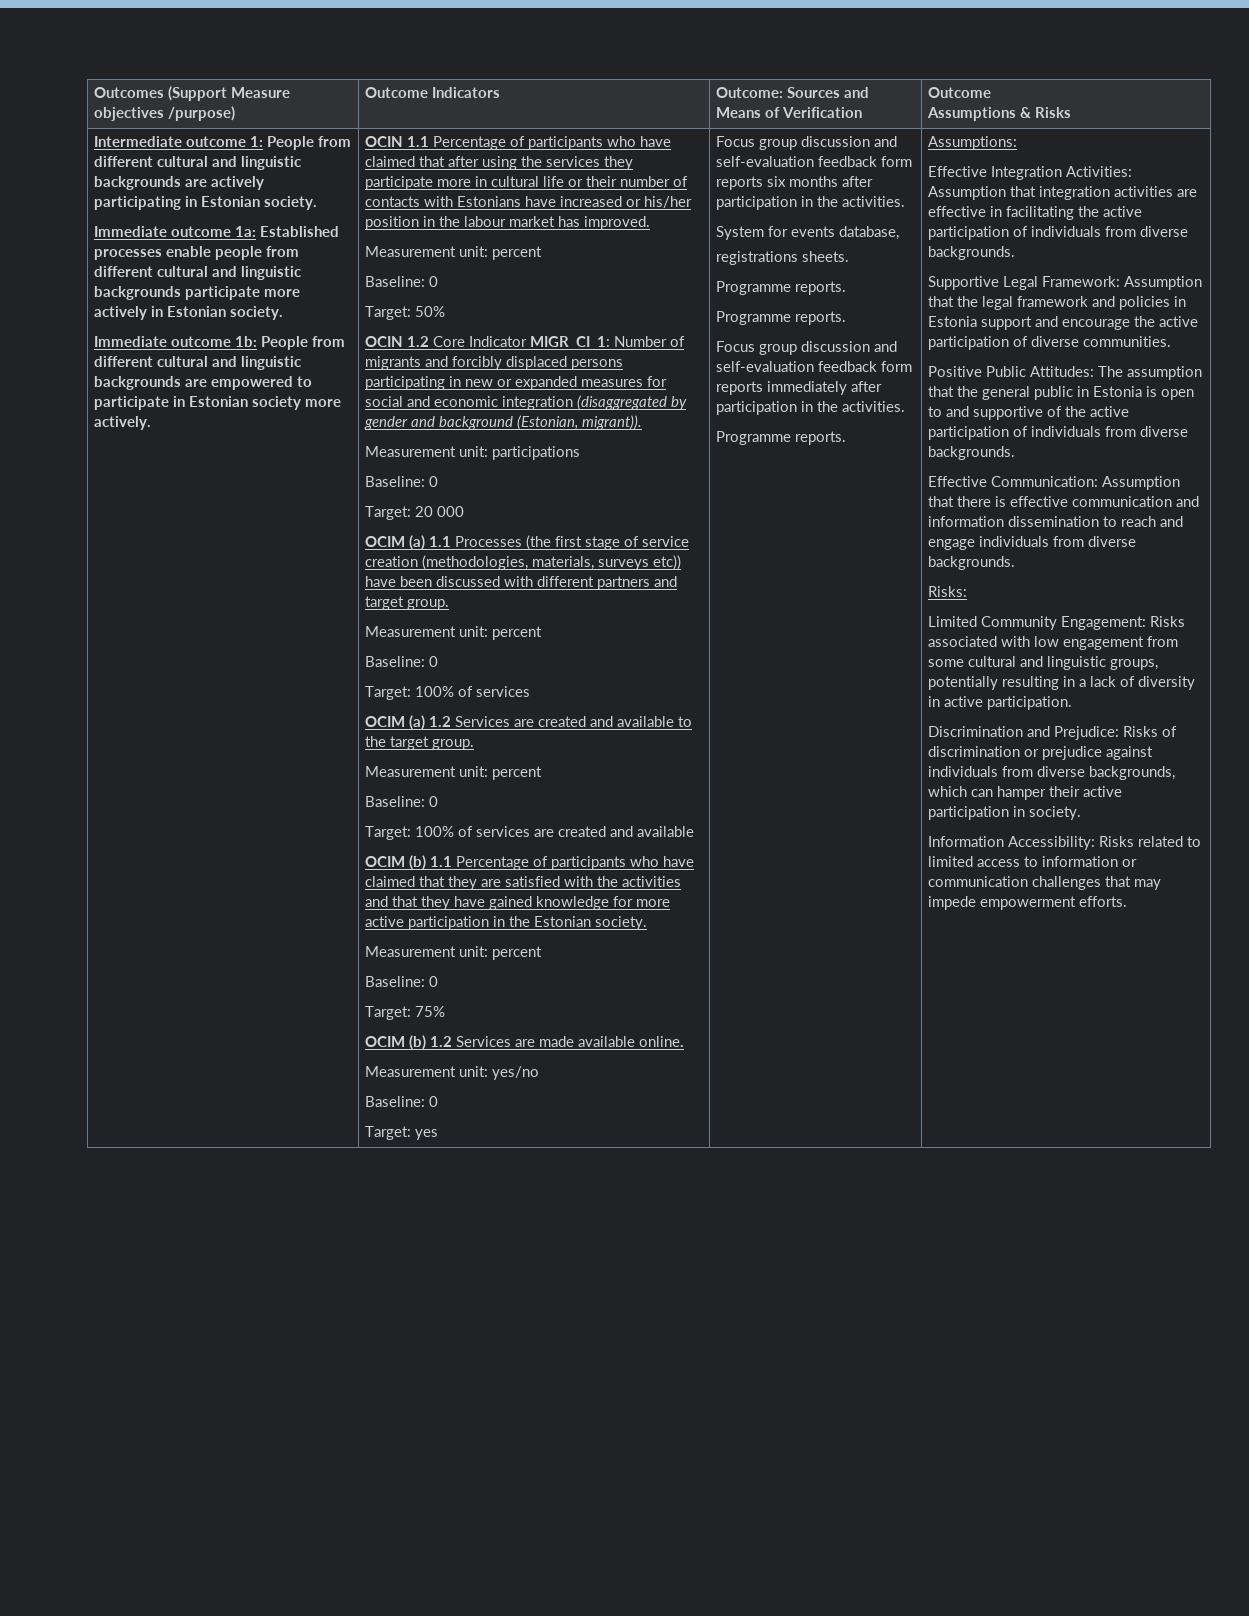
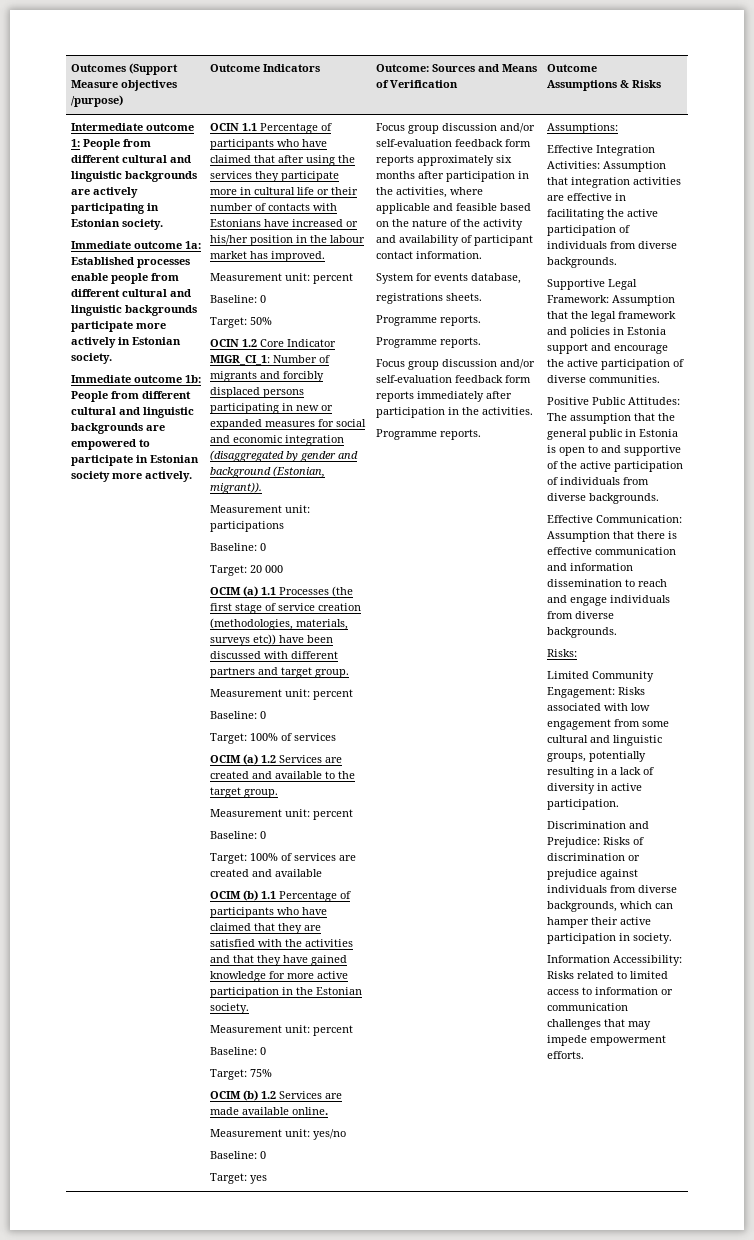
[873,136,897,147] [715,156,912,167] [715,176,763,190] and self-evaluation feedback form reports -> [499,123,535,133] [375,139,531,147] [375,155,494,166] and/or self-evaluation feedback form reports approximately
[841,196,905,207] activities. -> [395,187,483,198] [375,203,531,214] [375,219,523,230] [375,235,533,246] [375,251,482,259] activities, where applicable and feasible based on the nature of the activity and availability of participant contact information.
[873,341,897,352] and -> [499,359,535,369] and/or

